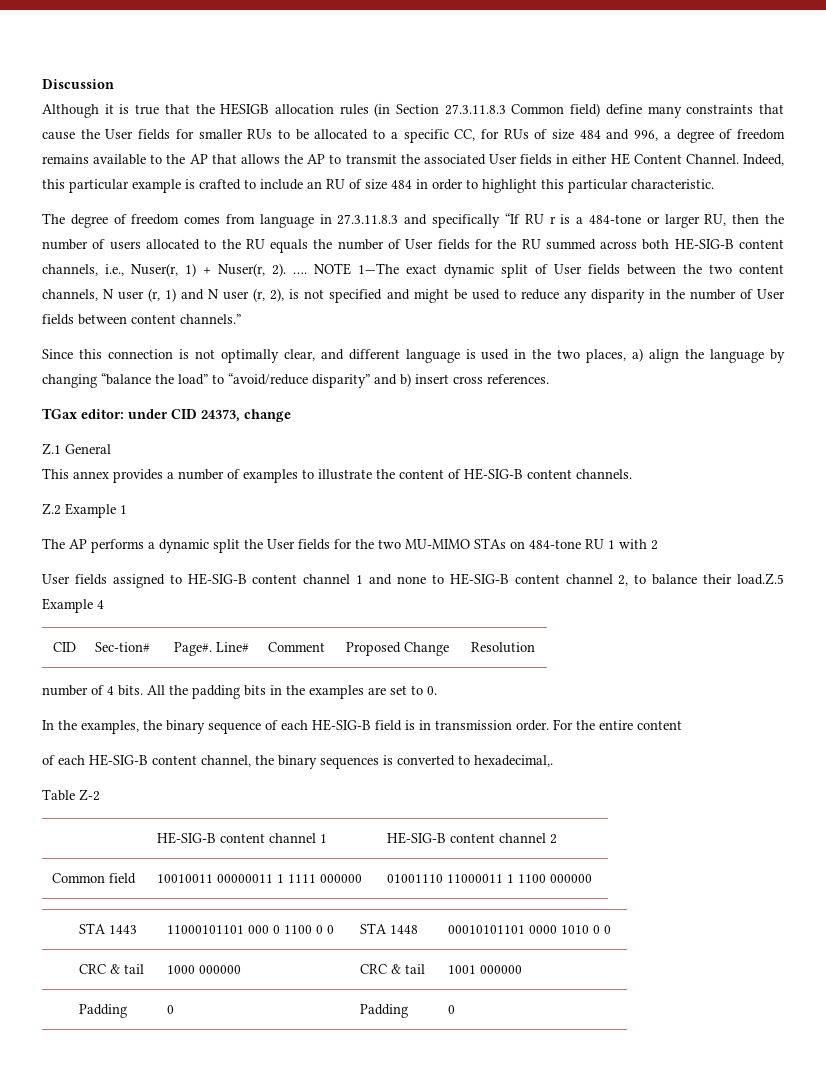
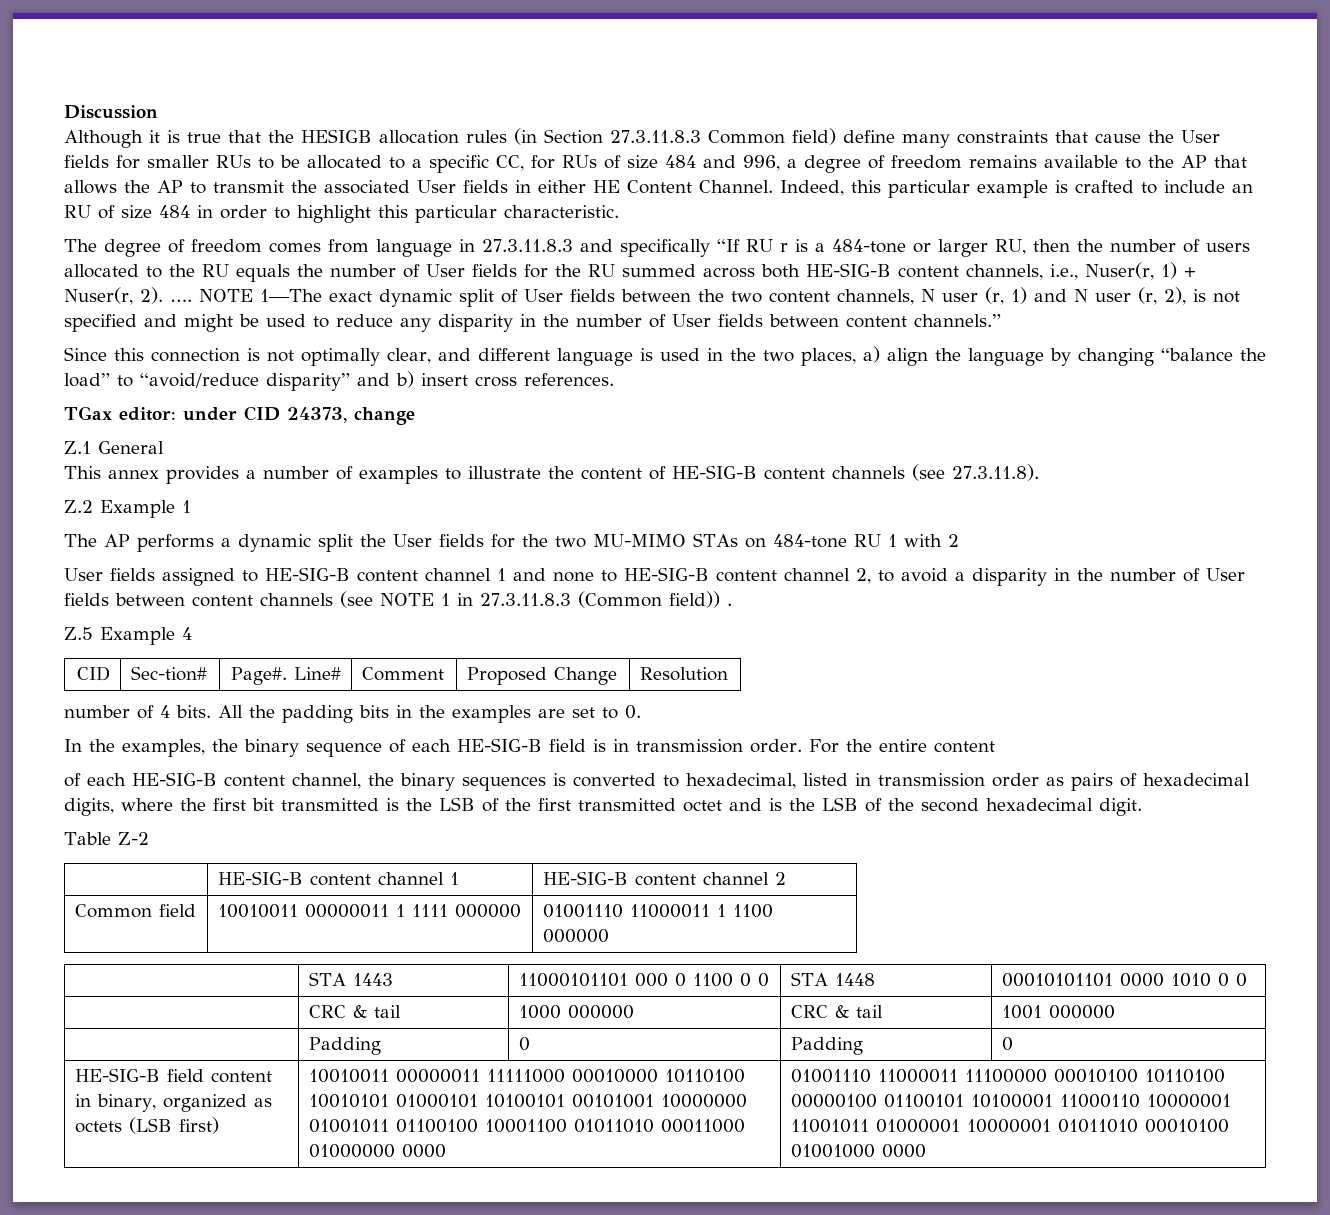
[576,469,632,479] channels. -> [832,464,1039,481] channels (see 27.3.11.8).
[652,573,785,585] balance their load.Z.5 -> [901,568,1245,586] [64,591,732,608] [64,627,93,640] avoid a disparity in the number of User fields between content channels (see NOTE 1 in 27.3.11.8.3 (Common field)) . // Z.5
[474,755,553,767] hexadecimal,. -> [686,773,1250,791] [64,797,1142,816] hexadecimal, listed in transmission order as pairs of hexadecimal digits, where the first bit transmitted is the LSB of the first transmitted octet and is the LSB of the second hexadecimal digit.
(455, 1009) none -> [75,1068,273,1083] [75,1094,272,1112] [75,1117,220,1134] [309,1069,746,1083] [309,1094,748,1108] [309,1119,746,1133] [309,1144,447,1158] [791,1069,1226,1083] [791,1094,1232,1108] [791,1119,1230,1133] [791,1144,927,1158] // HE-SIG-B field content in binary, organized as octets (LSB first) | 10010011 00000011 11111000 00010000 10110100 10010101 01000101 10100101 00101001 10000000 01001011 01100100 10001100 01011010 00011000 01000000 0000 | 01001110 11000011 11100000 00010100 10110100 00000100 01100101 10100001 11000110 10000001 11001011 01000001 10000001 01011010 00010100 01001000 0000

